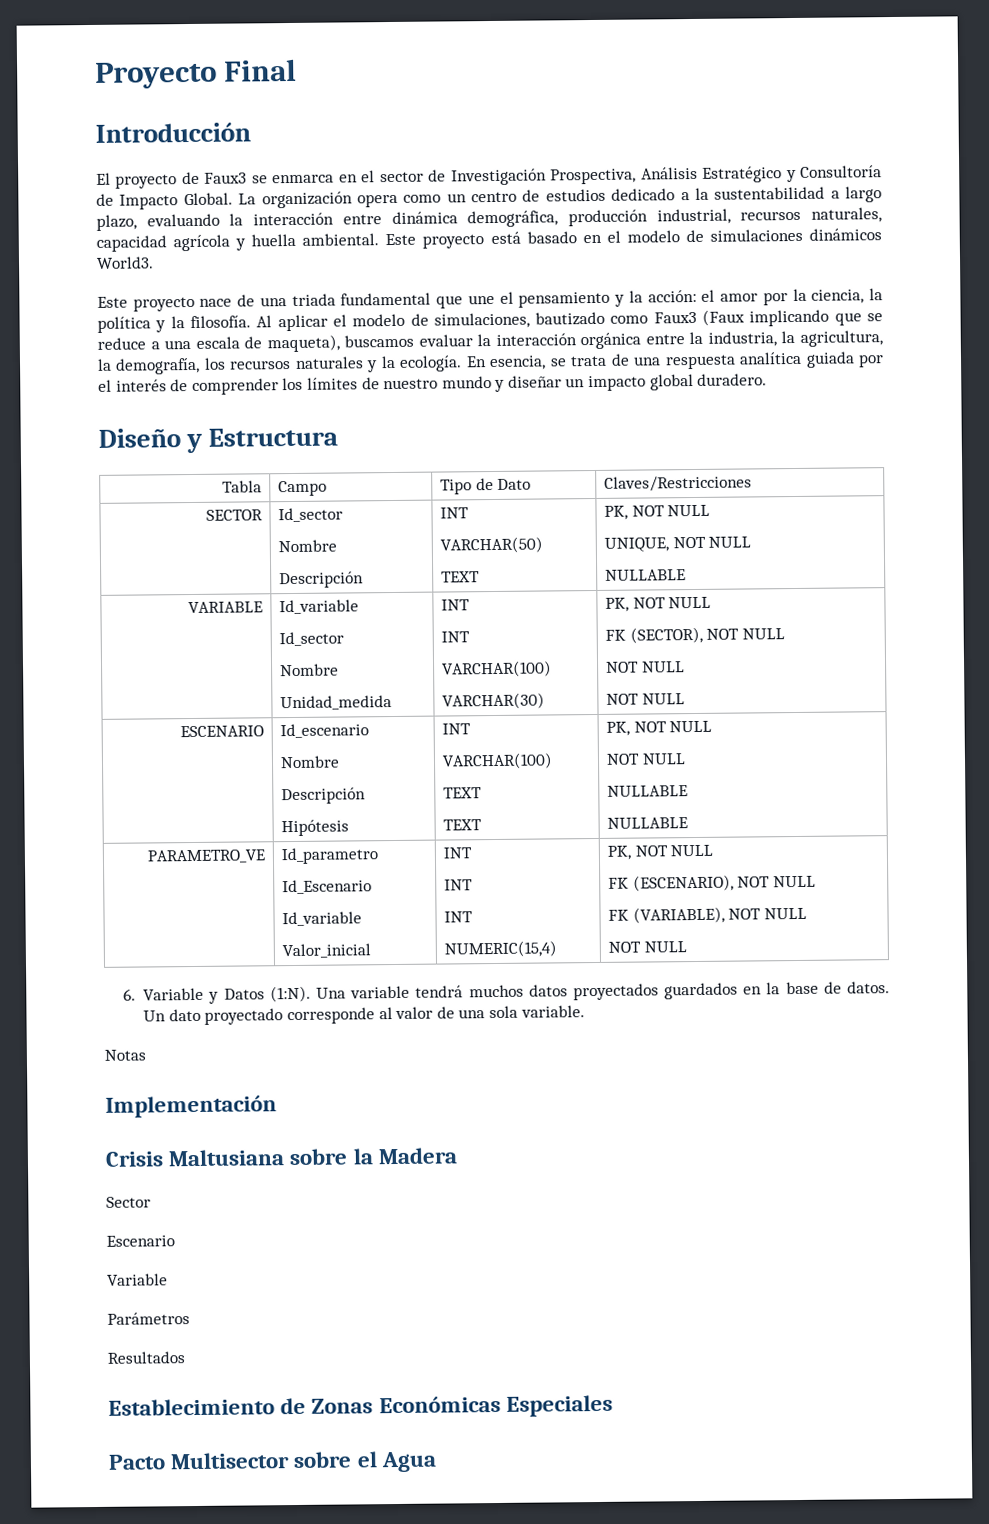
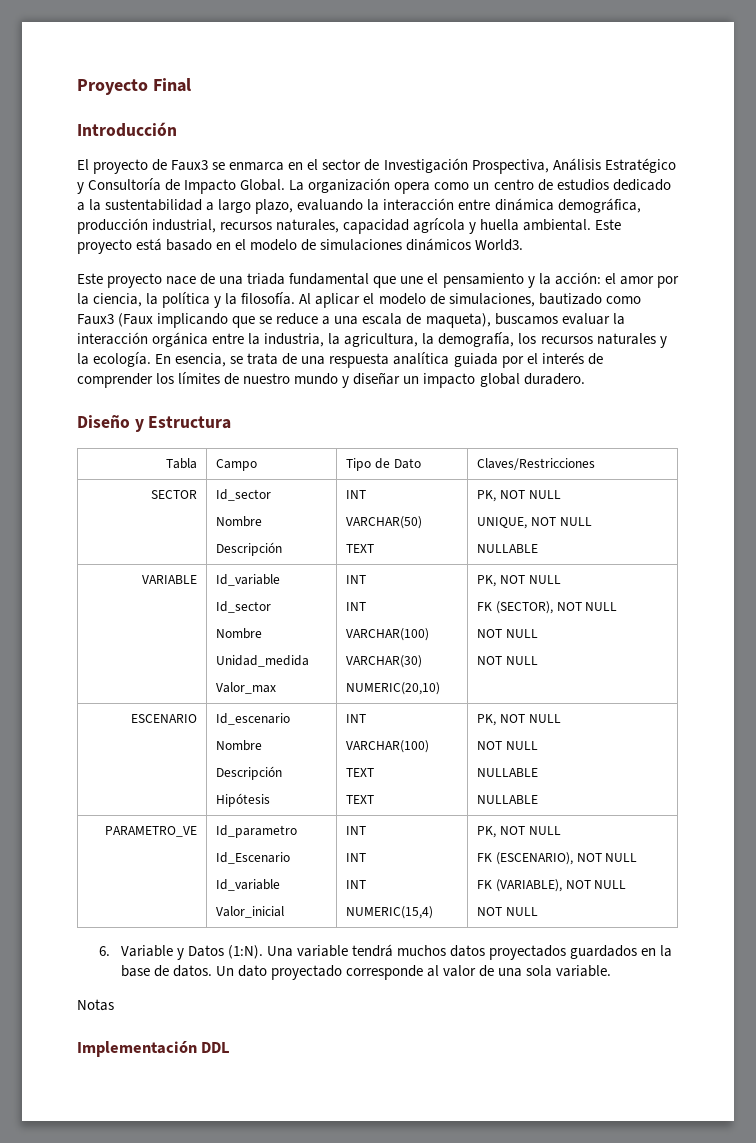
(393, 703) none -> [216,682,277,694] // Valor_max
(546, 701) none -> [346,682,441,695] // NUMERIC(20,10)
[105,1147,457,1167] [106,1196,151,1208] [106,1235,175,1247] [107,1273,168,1286] [107,1312,190,1325] [107,1351,185,1364] [108,1394,613,1417] [108,1451,437,1473] // Crisis Maltusiana sobre la Madera // Sector // Escenario // Variable // Parámetros // Resultados // Establecimiento de Zonas Económicas Especiales // Pacto Multisector sobre el Agua -> [201,1042,231,1053] DDL

